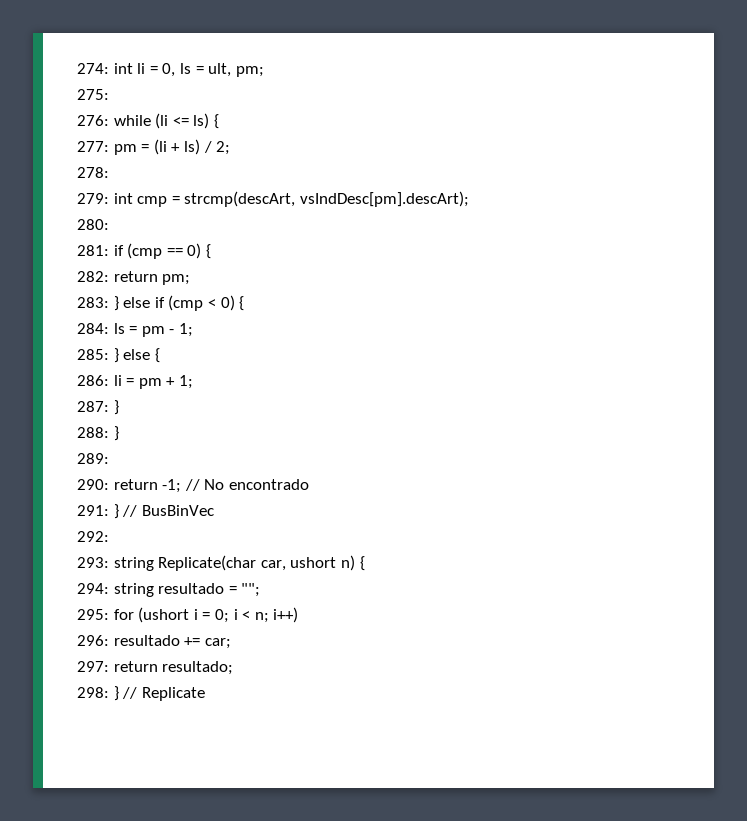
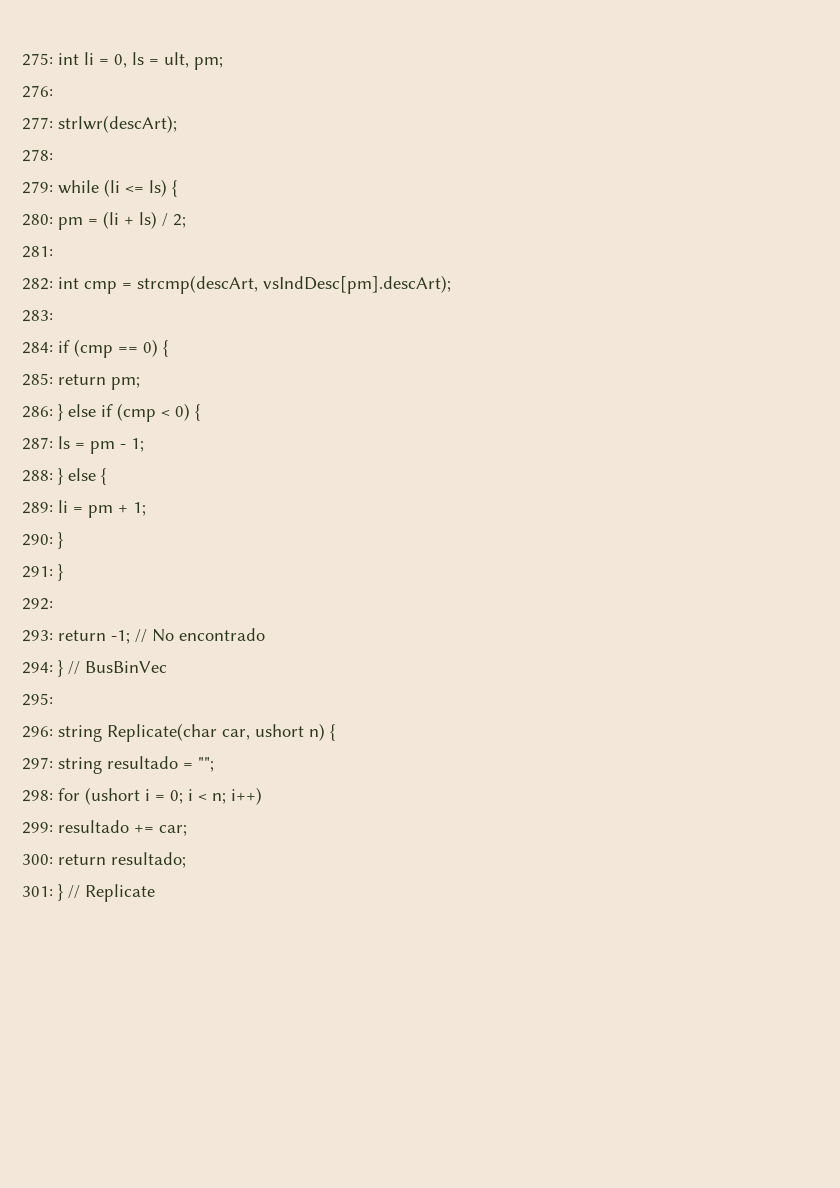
[77,63,109,74] 274: -> [22,53,53,66] 275:
[77,89,109,100] [77,115,109,126] 275: // 276: -> [22,85,53,98] [22,115,177,133] [22,149,53,162] [22,181,53,194] 276: // 277: strlwr(descArt); // 278: // 279:
[77,141,109,152] 277: -> [22,214,53,226] 280:
[77,167,109,178] [77,193,109,204] 278: // 279: -> [22,246,53,258] [22,278,53,290] 281: // 282:
[77,219,109,230] [77,245,109,256] 280: // 281: -> [22,310,53,322] [22,342,53,354] 283: // 284:
[77,271,109,282] 282: -> [22,373,53,386] 285:
[77,297,109,308] 283: -> [22,406,53,418] 286:
[77,323,109,334] 284: -> [22,437,53,450] 287:
[77,349,109,360] 285: -> [22,470,53,482] 288:
[77,375,109,386] 286: -> [22,502,53,514] 289:
[77,400,119,415] [77,426,119,441] [77,453,109,464] [77,479,109,490] 287: } // 288: } // 289: // 290: -> [22,532,63,549] [22,564,63,581] [22,598,53,610] [22,630,53,642] 290: } // 291: } // 292: // 293:
[77,505,109,516] 291: -> [22,662,53,674] 294:
[77,531,109,542] [77,557,109,568] 292: // 293: -> [22,693,53,706] [22,726,53,738] 295: // 296:
[77,583,109,594] 294: -> [22,757,53,770] 297:
[77,609,109,620] 295: -> [22,790,53,802] 298:
[77,635,109,646] 296: -> [22,822,53,834] 299:
[77,661,109,672] 297: -> [22,854,53,865] 300:
[77,687,109,698] 298: -> [22,886,53,897] 301:

